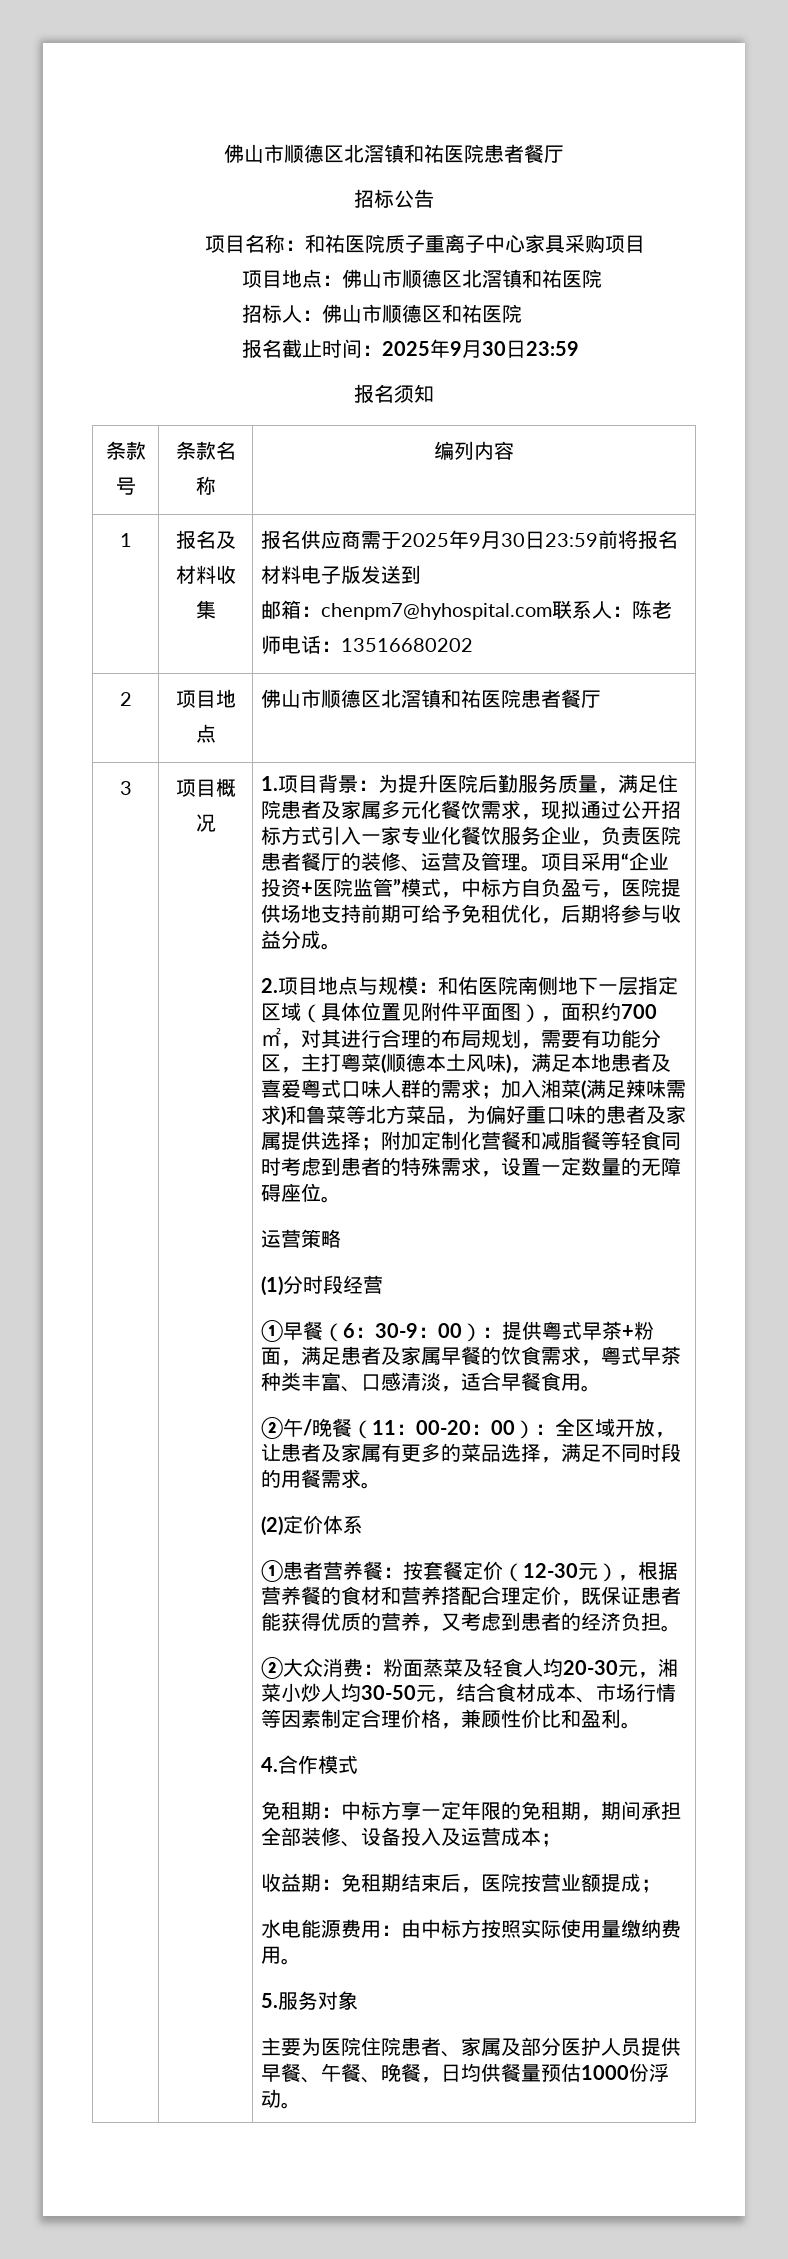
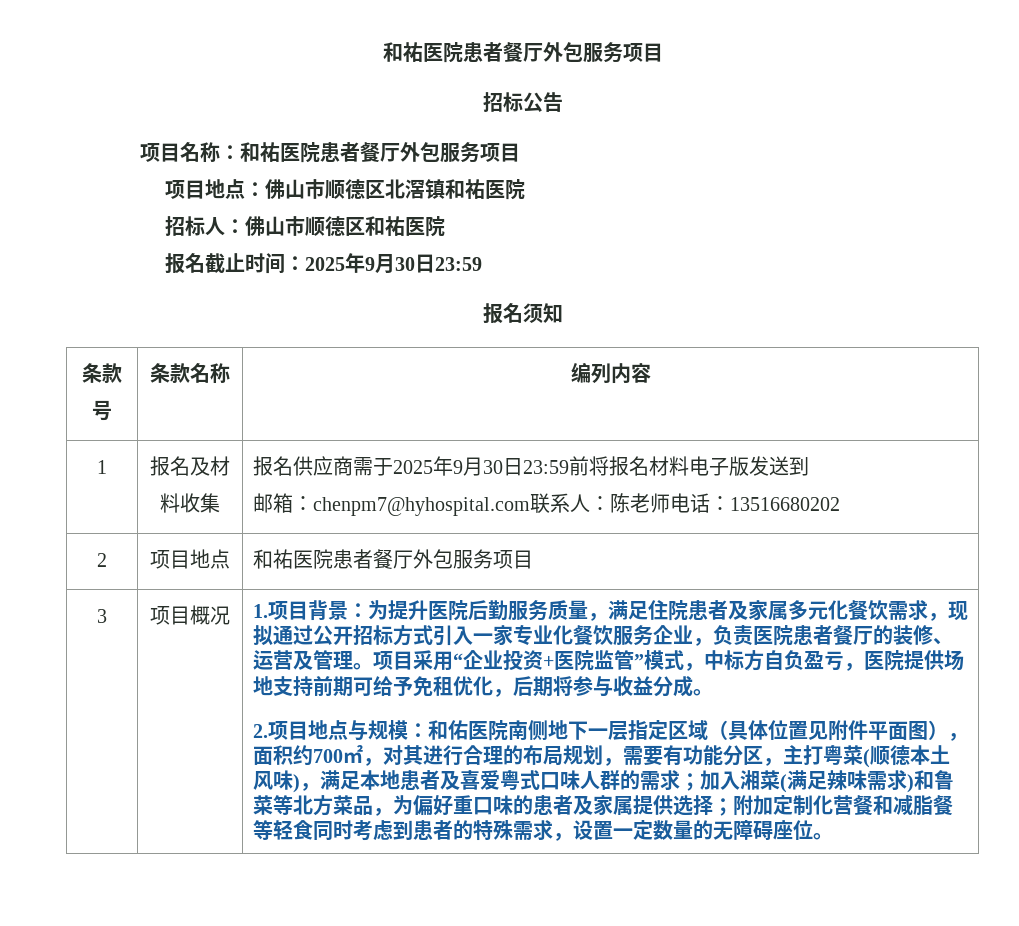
[224,144,564,163] 佛山市顺德区北滘镇和祐医院患者餐厅 -> [383,42,663,63] 和祐医院患者餐厅外包服务项目
[384,234,605,253] 质子重离子中心家具采购 -> [320,142,481,163] 患者餐厅外包服务
[260,689,601,708] 佛山市顺德区北滘镇和祐医院患者餐厅 -> [252,549,533,569] 和祐医院患者餐厅外包服务项目
[260,1229,341,1248] [260,1275,383,1296] [260,1320,654,1342] [260,1346,681,1366] [260,1372,601,1392] [260,1417,675,1439] [260,1443,681,1463] [260,1469,381,1489] [260,1515,363,1536] [260,1560,678,1582] [260,1586,681,1606] [260,1612,681,1632] [260,1657,678,1679] [260,1683,676,1703] [260,1709,641,1729] [260,1755,358,1774] [260,1801,681,1821] [260,1827,561,1847] [260,1873,661,1893] [260,1919,681,1938] [260,1946,301,1965] [260,1991,358,2010] [260,2037,681,2057] [260,2063,669,2083] [260,2089,301,2109] // 运营策略 // (1)分时段经营 // ①早餐（6：30-9：00）：提供粤式早茶+粉面，满足患者及家属早餐的饮食需求，粤式早茶种类丰富、口感清淡，适合早餐食用。 // ②午/晚餐（11：00-20：00）：全区域开放，让患者及家属有更多的菜品选择，满足不同时段的用餐需求。 // (2)定价体系 // ①患者营养餐：按套餐定价（12-30元），根据营养餐的食材和营养搭配合理定价，既保证患者能获得优质的营养，又考虑到患者的经济负担。 // ②大众消费：粉面蒸菜及轻食人均20-30元，湘菜小炒人均30-50元，结合食材成本、市场行情等因素制定合理价格，兼顾性价比和盈利。 // 4.合作模式 // 免租期：中标方享一定年限的免租期，期间承担全部装修、设备投入及运营成本； // 收益期：免租期结束后，医院按营业额提成； // 水电能源费用：由中标方按照实际使用量缴纳费用。 // 5.服务对象 // 主要为医院住院患者、家属及部分医护人员提供早餐、午餐、晚餐，日均供餐量预估1000份浮动。 -> (833, 836) none

